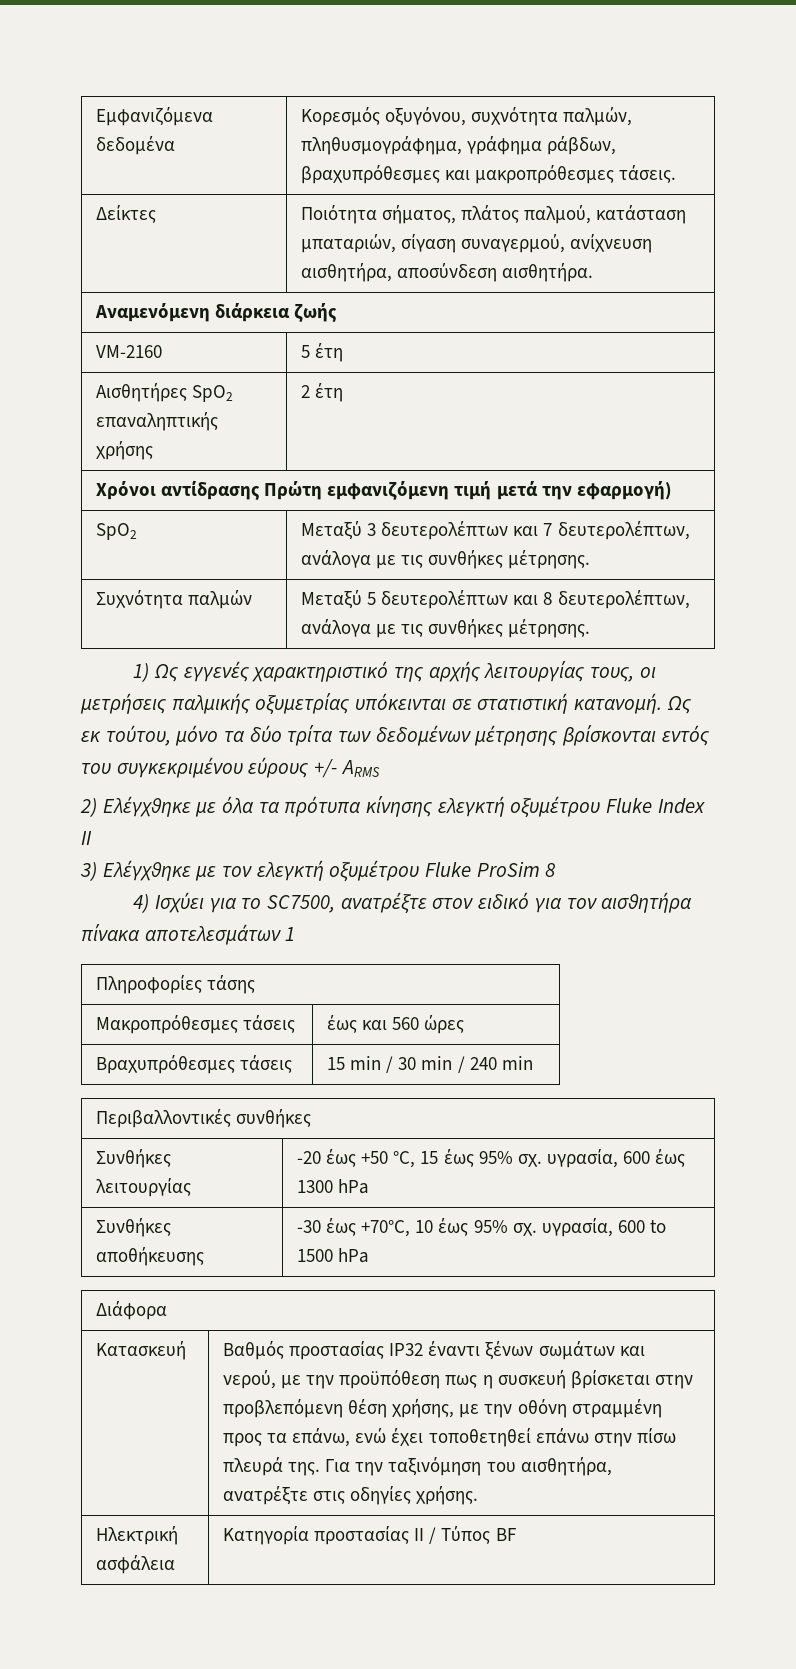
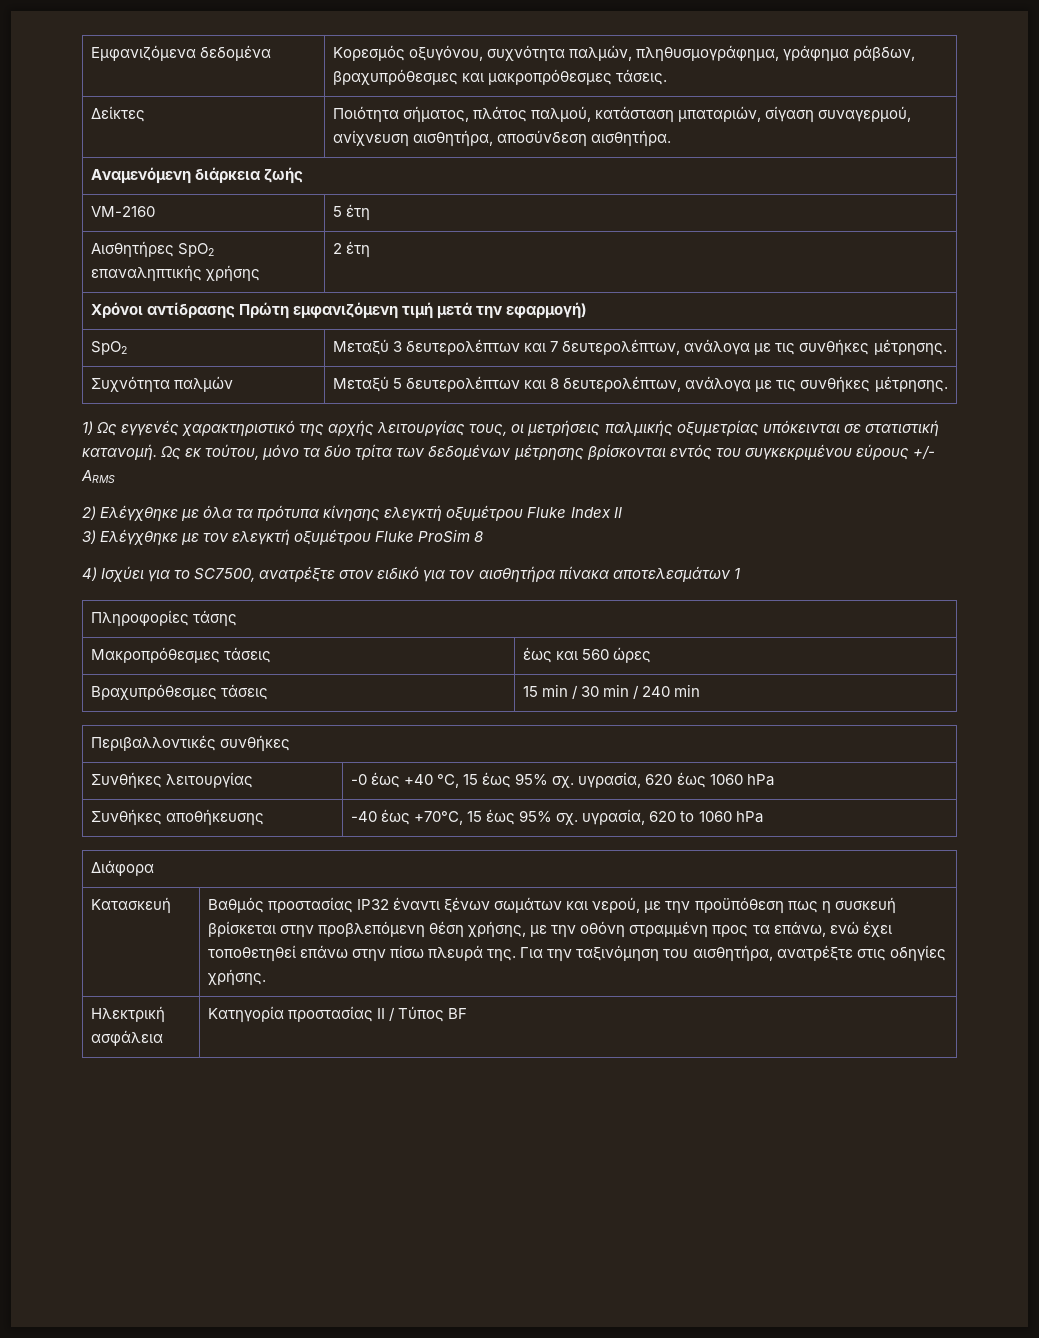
[296,1149,389,1167] -20 έως +50 -> [351,772,434,788] -0 έως +40
[623,1149,686,1167] [296,1180,333,1193] 600 έως 1300 -> [645,772,743,788] 620 έως 1060
[296,1220,321,1233] -30 -> [351,811,378,822] -40
[415,1218,667,1237] [296,1249,333,1262] 10 έως 95% σχ. υγρασία, 600 to 1500 -> [467,809,732,825] 15 έως 95% σχ. υγρασία, 620 to 1060

